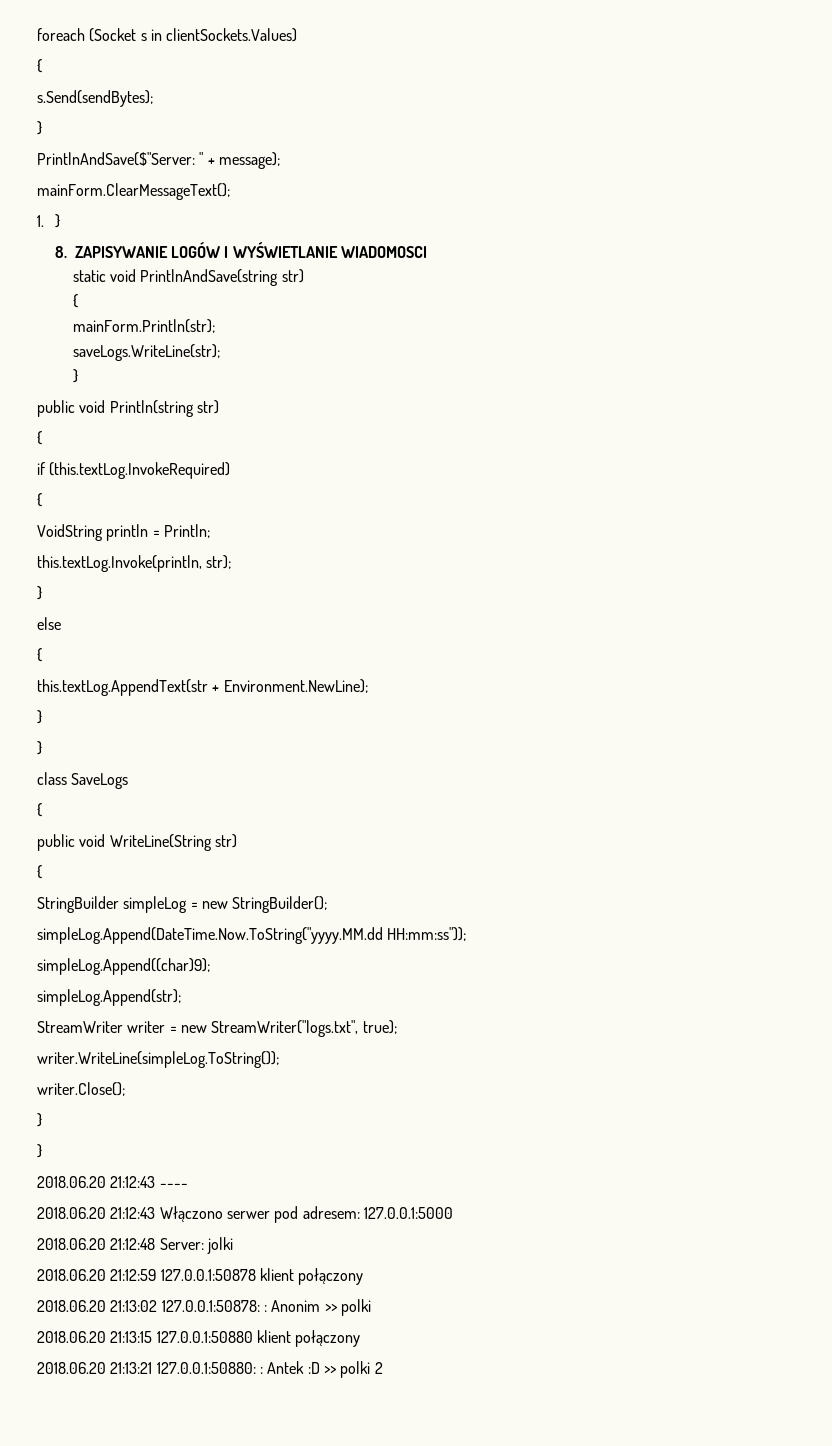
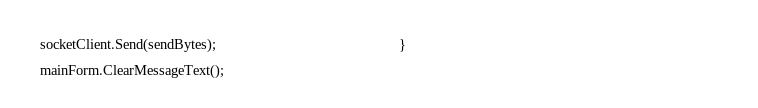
[37,28,298,42] [37,59,42,73] [37,90,153,107] [37,121,42,135] [37,152,280,169] foreach (Socket s in clientSockets.Values) // { // s.Send(sendBytes); // } // PrintlnAndSave($"Server: " + message); -> [40,38,216,53] socketClient.Send(sendBytes);
[37,214,60,228] [54,242,428,258] [72,269,304,286] [72,294,78,308] [72,319,215,333] [72,344,220,361] [72,369,78,383] [37,400,219,417] [37,431,42,445] [37,462,231,479] [37,493,42,507] [37,524,210,541] [37,555,232,572] [37,586,42,600] [37,617,61,630] [37,648,42,662] [37,679,368,696] [37,710,42,724] [37,741,42,755] [37,772,129,789] [37,803,42,817] [37,834,237,851] [37,865,42,879] [37,896,328,913] [37,927,467,944] [37,958,210,975] [37,989,181,1006] [37,1020,397,1037] [37,1051,279,1068] [37,1082,125,1096] [37,1113,42,1127] [37,1144,42,1158] [37,1176,188,1188] [37,1206,453,1223] [37,1237,233,1254] [37,1268,364,1285] [37,1299,371,1316] [37,1330,361,1347] [37,1361,383,1378] 1. } // 8. ZAPISYWANIE LOGÓW I WYŚWIETLANIE WIADOMOSCI // static void PrintlnAndSave(string str) // { // mainForm.Println(str); // saveLogs.WriteLine(str); // } // public void Println(string str) // { // if (this.textLog.InvokeRequired) // { // VoidString println = Println; // this.textLog.Invoke(println, str); // } // else // { // this.textLog.AppendText(str + Environment.NewLine); // } // } // class SaveLogs // { // public void WriteLine(String str) // { // StringBuilder simpleLog = new StringBuilder(); // simpleLog.Append(DateTime.Now.ToString("yyyy.MM.dd HH:mm:ss")); // simpleLog.Append((char)9); // simpleLog.Append(str); // StreamWriter writer = new StreamWriter("logs.txt", true); // writer.WriteLine(simpleLog.ToString()); // writer.Close(); // } // } // 2018.06.20 21:12:43 ---- // 2018.06.20 21:12:43 Włączono serwer pod adresem: 127.0.0.1:5000 // 2018.06.20 21:12:48 Server: jolki // 2018.06.20 21:12:59 127.0.0.1:50878 klient połączony // 2018.06.20 21:13:02 127.0.0.1:50878: : Anonim >> polki // 2018.06.20 21:13:15 127.0.0.1:50880 klient połączony // 2018.06.20 21:13:21 127.0.0.1:50880: : Antek :D >> polki 2 -> [399,39,406,52] }

